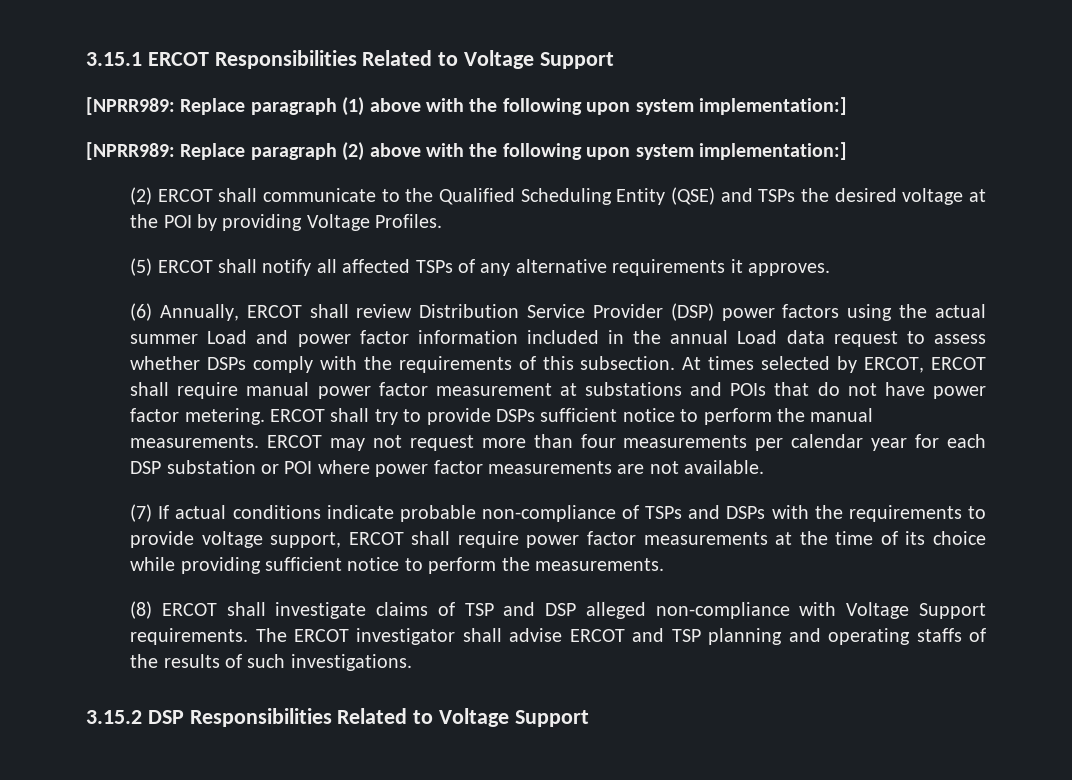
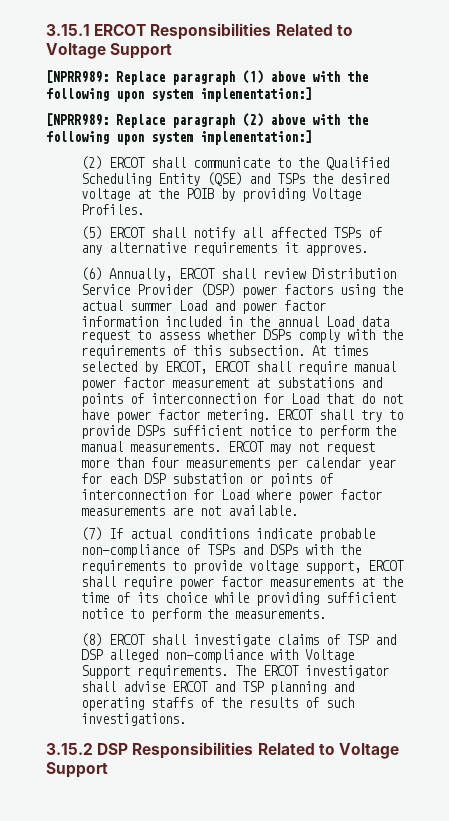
[163,215,192,228] POI -> [185,188,214,199] POIB
[730,383,767,396] POIs -> [80,393,319,407] points of interconnection for Load
[284,461,313,474] POI -> [269,473,333,487] [80,489,249,500] points of interconnection for Load

